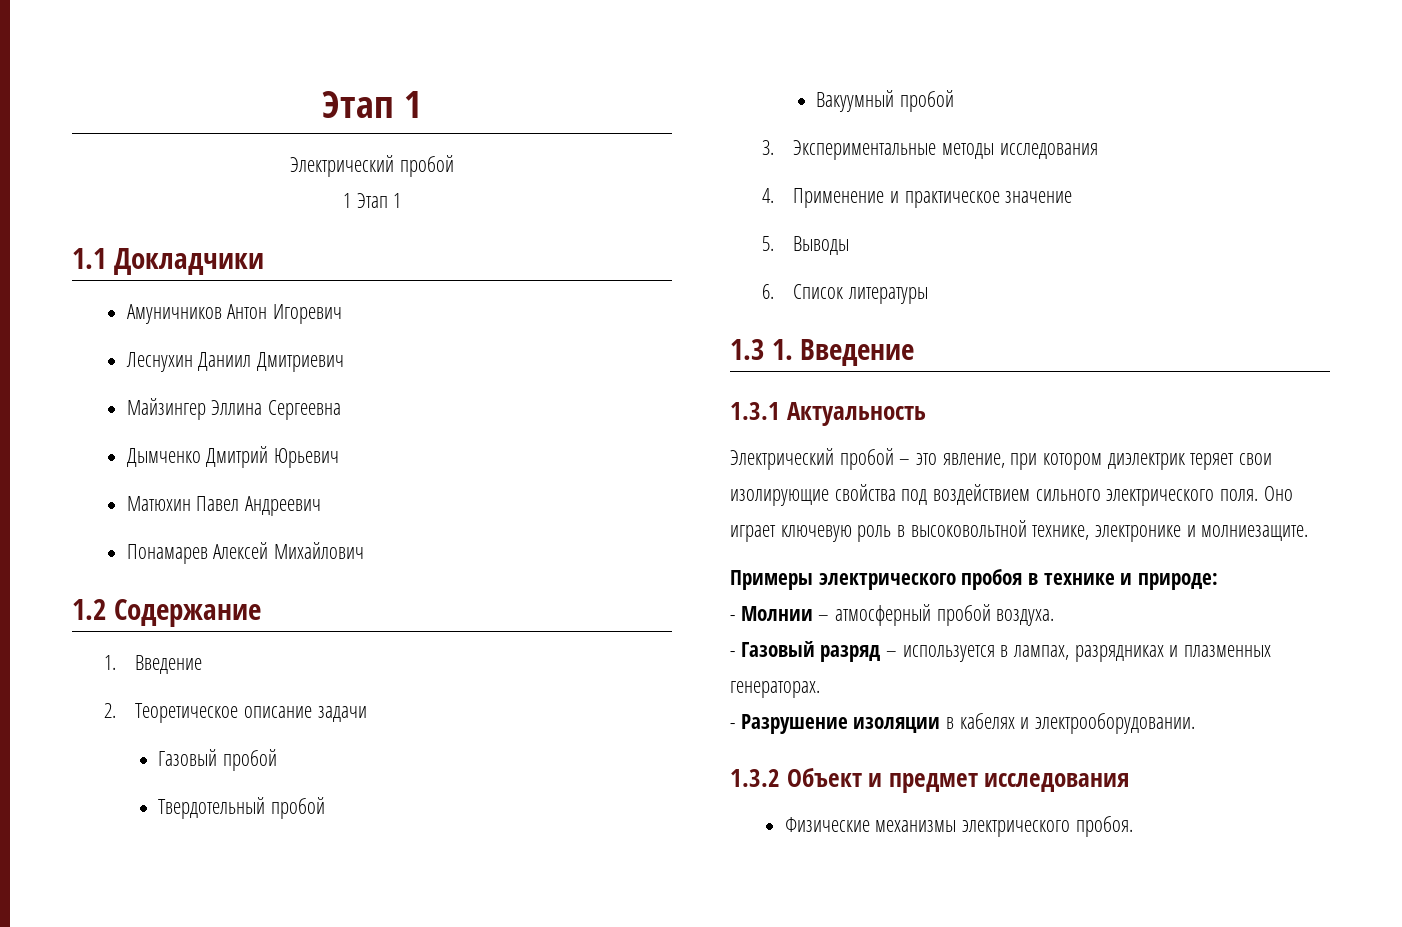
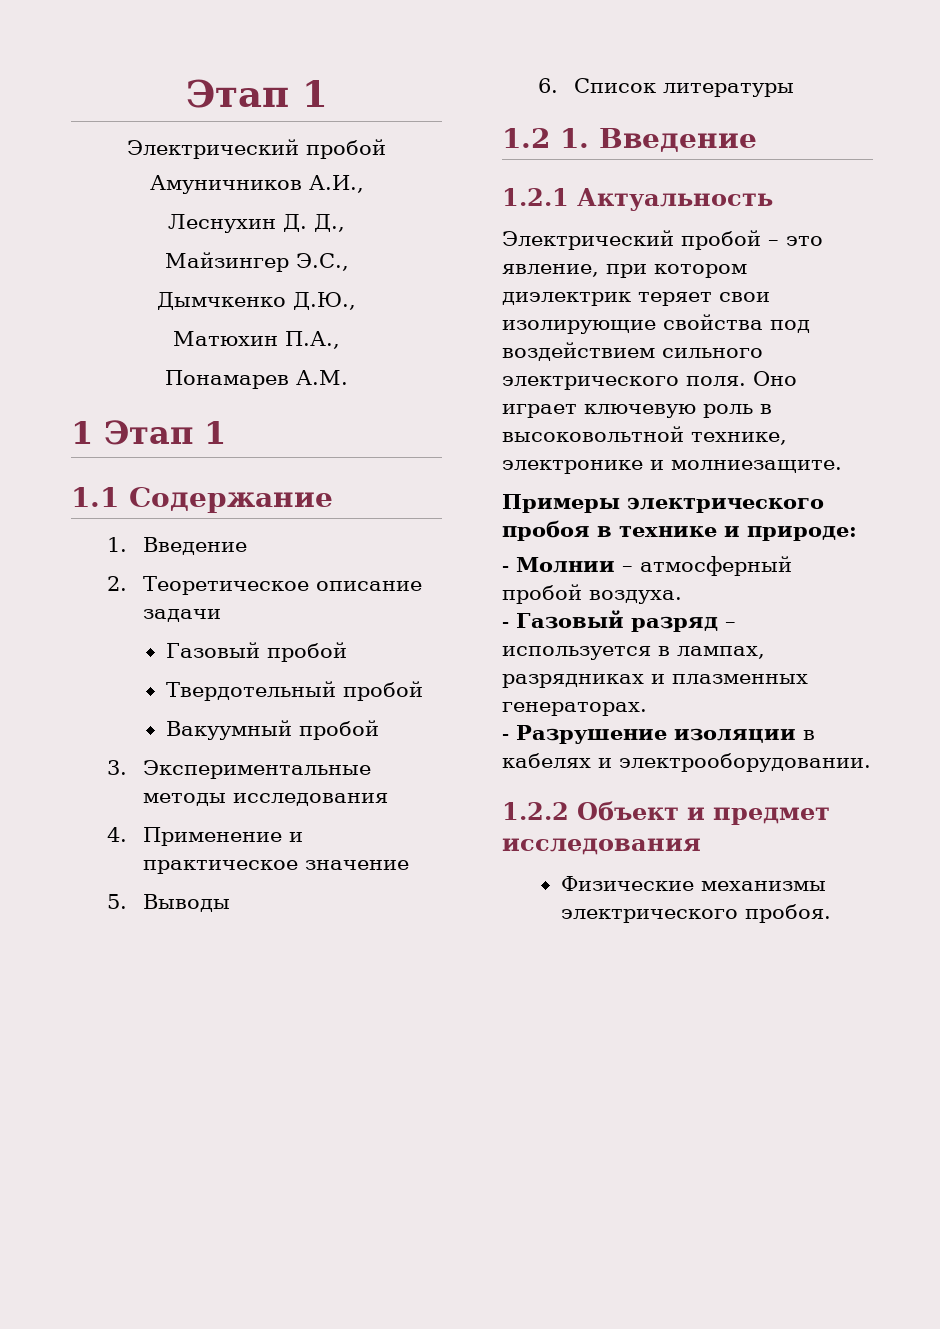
[342,193,402,208] [72,248,264,275] [126,304,343,324] [125,352,345,372] [126,398,342,420] [126,446,340,468] [126,496,322,516] [126,542,365,564] [72,599,106,620] 1 Этап 1 // 1.1 Докладчики // Амуничников Антон Игоревич // Леснухин Даниил Дмитриевич // Майзингер Эллина Сергеевна // Дымченко Дмитрий Юрьевич // Матюхин Павел Андреевич // Понамарев Алексей Михайлович // 1.2 -> [149,175,364,194] [168,214,345,233] [164,252,349,272] [157,292,356,310] [173,331,340,349] [165,370,348,389] [71,420,226,445] [71,487,119,507] Амуничников А.И., // Леснухин Д. Д., // Майзингер Э.С., // Дымчкенко Д.Ю., // Матюхин П.А., // Понамарев А.М. // 1 Этап 1 // 1.1
[730,339,915,366] [730,402,780,420] 1.3 1. Введение // 1.3.1 -> [502,128,757,152] [502,188,569,206] 1.2 1. Введение // 1.2.1
[730,769,780,787] 1.3.2 -> [502,802,569,820] 1.2.2

